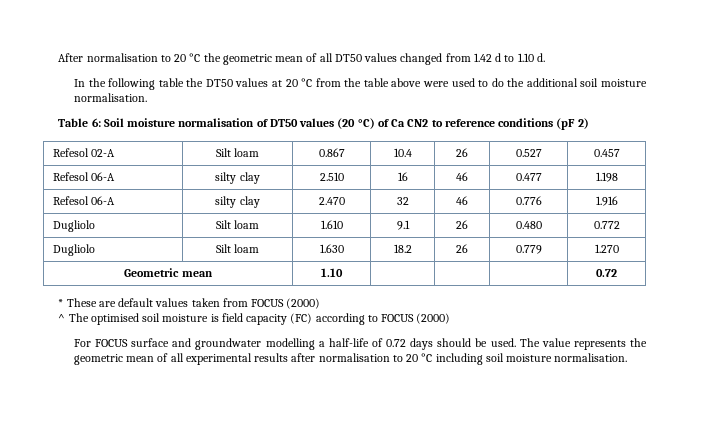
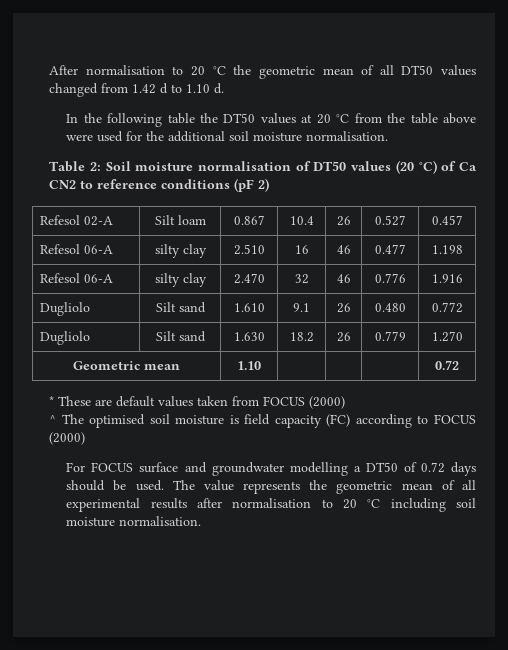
[478,78,504,87] to do -> [126,131,143,141] for
[91,118,101,127] 6: -> [89,162,101,171] 2:
[234,220,260,229] loam -> [178,302,206,313] sand
[234,244,260,253] loam -> [178,331,206,342] sand
[328,338,369,347] half-life -> [365,462,398,472] DT50

